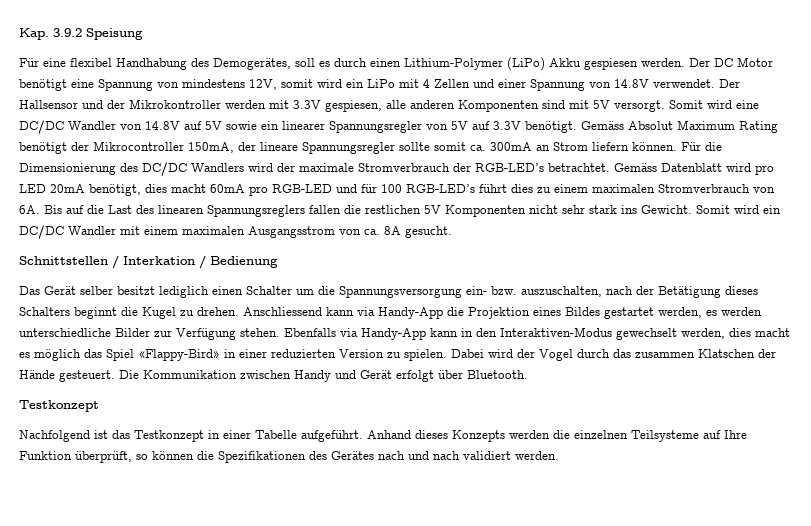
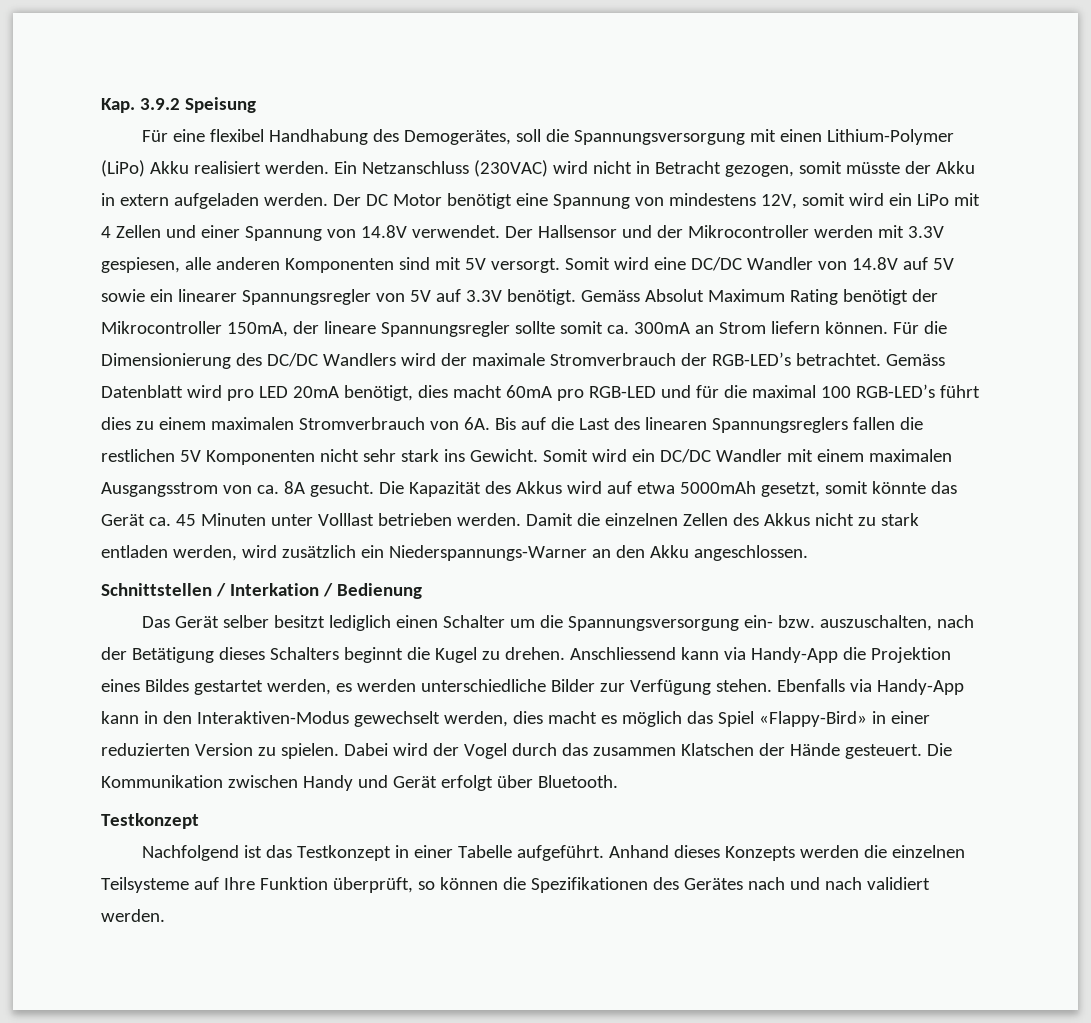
[319,58,367,67] es durch -> [546,129,777,145] die Spannungsversorgung mit
[584,58,638,70] gespiesen -> [193,160,975,177] [101,193,259,209] realisiert werden. Ein Netzanschluss (230VAC) wird nicht in Betracht gezogen, somit müsste der Akku in extern aufgeladen
[129,99,221,109] Mikrokontroller -> [687,225,809,238] Mikrocontroller
(377, 188) none -> [723,385,816,398] die maximal
(452, 232) none -> [378,481,957,497] [101,513,919,526] [101,545,808,561] Die Kapazität des Akkus wird auf etwa 5000mAh gesetzt, somit könnte das Gerät ca. 45 Minuten unter Volllast betrieben werden. Damit die einzelnen Zellen des Akkus nicht zu stark entladen werden, wird zusätzlich ein Niederspannungs-Warner an den Akku angeschlossen.

